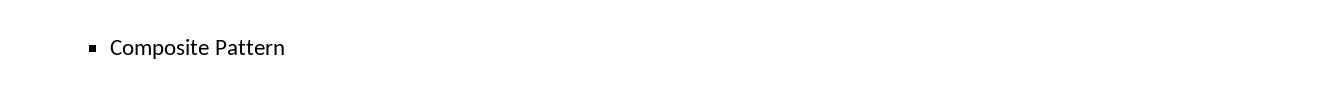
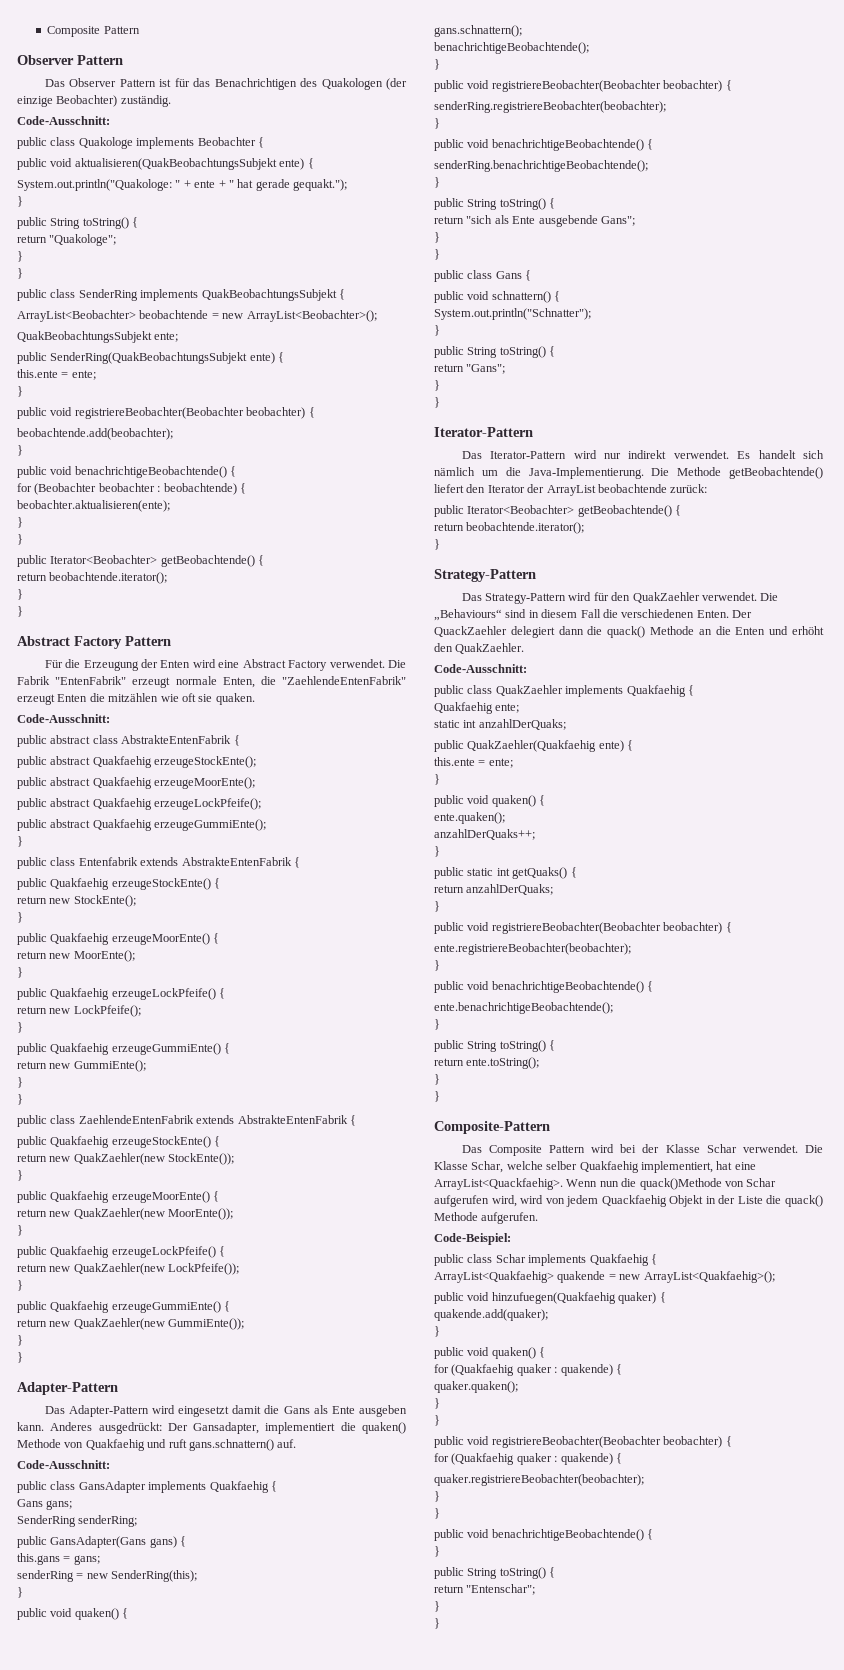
[110,39,286,59] Composite Pattern -> [47,26,140,37] [17,55,123,65] [44,78,408,90] [17,95,171,107] [17,116,110,125] [17,137,264,149] [17,158,314,170] [17,179,347,191] [17,196,23,207] [17,217,139,229] [17,234,117,246] [17,251,23,262] [17,268,23,279] [17,289,345,301] [17,310,377,322] [17,331,179,343] [17,352,285,364] [17,369,96,380] [17,386,23,397] [17,407,315,419] [17,428,173,440] [17,445,23,456] [17,466,237,478] [17,483,246,495] [17,500,170,512] [17,517,23,528] [17,534,23,545] [17,555,265,567] [17,572,168,584] [17,589,23,600] [17,606,23,617] [17,636,171,649] [44,659,407,671] [17,676,406,688] [17,693,255,705] [17,714,110,723] [17,735,240,747] [17,756,257,768] [17,777,256,789] [17,798,262,810] [17,819,267,831] [17,836,23,847] [17,857,300,869] [17,878,221,890] [17,895,136,907] [17,912,23,923] [17,933,220,945] [17,950,135,962] [17,967,23,978] [17,988,226,1000] [17,1005,141,1017] [17,1022,23,1033] [17,1043,231,1055] [17,1060,146,1072] [17,1077,23,1088] [17,1094,23,1105] [17,1115,356,1127] [17,1136,221,1148] [17,1153,235,1165] [17,1170,23,1181] [17,1191,220,1203] [17,1208,234,1220] [17,1225,23,1236] [17,1246,226,1258] [17,1263,240,1275] [17,1280,23,1291] [17,1301,231,1313] [17,1318,245,1330] [17,1335,23,1346] [17,1352,23,1363] [17,1382,118,1395] [44,1405,407,1417] [17,1422,406,1434] [17,1439,297,1451] [17,1460,110,1469] [17,1481,277,1493] [17,1499,73,1510] [17,1515,138,1527] [17,1536,187,1548] [17,1553,100,1565] [17,1570,198,1582] [17,1587,23,1598] [17,1608,129,1620] [434,25,522,37] [434,42,589,54] [434,59,440,70] [434,80,732,92] [434,101,666,113] [434,118,440,129] [434,139,654,151] [434,160,648,172] [434,177,440,188] [434,198,556,210] [434,215,635,227] [434,232,440,243] [434,249,440,260] [434,270,532,282] [434,291,561,303] [434,308,591,320] [434,325,440,336] [434,346,556,358] [434,364,506,374] [434,380,440,391] [434,397,440,408] [434,427,533,437] [461,450,824,459] [434,467,823,479] [434,484,708,496] [434,505,682,517] [434,522,585,534] [434,539,440,550] [434,569,536,582] [461,592,779,604] [434,609,752,621] [434,626,824,638] [434,643,525,654] [434,664,527,673] [434,685,694,697] [434,702,520,714] [434,719,566,730] [434,740,634,752] [434,757,513,768] [434,774,440,785] [434,795,546,807] [434,812,505,824] [434,829,535,840] [434,846,440,857] [434,867,577,879] [434,884,554,895] [434,901,440,912] [434,922,732,934] [434,943,631,955] [434,960,440,971] [434,981,654,993] [434,1002,613,1014] [434,1019,440,1030] [434,1040,556,1052] [434,1057,540,1069] [434,1074,440,1085] [434,1091,440,1102] [434,1121,550,1134] [461,1144,823,1156] [434,1161,756,1173] [434,1178,777,1190] [434,1195,823,1207] [434,1212,539,1224] [434,1233,511,1245] [434,1254,657,1266] [434,1271,775,1283] [434,1292,666,1304] [434,1309,548,1321] [434,1326,440,1337] [434,1347,546,1359] [434,1364,622,1376] [434,1381,518,1393] [434,1398,440,1409] [434,1415,440,1426] [434,1436,732,1448] [434,1453,622,1465] [434,1474,644,1486] [434,1491,440,1502] [434,1508,440,1519] [434,1529,654,1541] [434,1546,440,1557] [434,1567,556,1579] [434,1584,536,1595] [434,1601,440,1612] [434,1618,440,1629] Composite Pattern // Observer Pattern // Das Observer Pattern ist für das Benachrichtigen des Quakologen (der einzige Beobachter) zuständig. // Code-Ausschnitt: // public class Quakologe implements Beobachter { // public void aktualisieren(QuakBeobachtungsSubjekt ente) { // System.out.println("Quakologe: " + ente + " hat gerade gequakt."); // } // public String toString() { // return "Quakologe"; // } // } // public class SenderRing implements QuakBeobachtungsSubjekt { // ArrayList<Beobachter> beobachtende = new ArrayList<Beobachter>(); // QuakBeobachtungsSubjekt ente; // public SenderRing(QuakBeobachtungsSubjekt ente) { // this.ente = ente; // } // public void registriereBeobachter(Beobachter beobachter) { // beobachtende.add(beobachter); // } // public void benachrichtigeBeobachtende() { // for (Beobachter beobachter : beobachtende) { // beobachter.aktualisieren(ente); // } // } // public Iterator<Beobachter> getBeobachtende() { // return beobachtende.iterator(); // } // } // Abstract Factory Pattern // Für die Erzeugung der Enten wird eine Abstract Factory verwendet. Die Fabrik "EntenFabrik" erzeugt normale Enten, die "ZaehlendeEntenFabrik" erzeugt Enten die mitzählen wie oft sie quaken. // Code-Ausschnitt: // public abstract class AbstrakteEntenFabrik { // public abstract Quakfaehig erzeugeStockEnte(); // public abstract Quakfaehig erzeugeMoorEnte(); // public abstract Quakfaehig erzeugeLockPfeife(); // public abstract Quakfaehig erzeugeGummiEnte(); // } // public class Entenfabrik extends AbstrakteEntenFabrik { // public Quakfaehig erzeugeStockEnte() { // return new StockEnte(); // } // public Quakfaehig erzeugeMoorEnte() { // return new MoorEnte(); // } // public Quakfaehig erzeugeLockPfeife() { // return new LockPfeife(); // } // public Quakfaehig erzeugeGummiEnte() { // return new GummiEnte(); // } // } // public class ZaehlendeEntenFabrik extends AbstrakteEntenFabrik { // public Quakfaehig erzeugeStockEnte() { // return new QuakZaehler(new StockEnte()); // } // public Quakfaehig erzeugeMoorEnte() { // return new QuakZaehler(new MoorEnte()); // } // public Quakfaehig erzeugeLockPfeife() { // return new QuakZaehler(new LockPfeife()); // } // public Quakfaehig erzeugeGummiEnte() { // return new QuakZaehler(new GummiEnte()); // } // } // Adapter-Pattern // Das Adapter-Pattern wird eingesetzt damit die Gans als Ente ausgeben kann. Anderes ausgedrückt: Der Gansadapter, implementiert die quaken() Methode von Quakfaehig und ruft gans.schnattern() auf. // Code-Ausschnitt: // public class GansAdapter implements Quakfaehig { // Gans gans; // SenderRing senderRing; // public GansAdapter(Gans gans) { // this.gans = gans; // senderRing = new SenderRing(this); // } // public void quaken() { // gans.schnattern(); // benachrichtigeBeobachtende(); // } // public void registriereBeobachter(Beobachter beobachter) { // senderRing.registriereBeobachter(beobachter); // } // public void benachrichtigeBeobachtende() { // senderRing.benachrichtigeBeobachtende(); // } // public String toString() { // return "sich als Ente ausgebende Gans"; // } // } // public class Gans { // public void schnattern() { // System.out.println("Schnatter"); // } // public String toString() { // return "Gans"; // } // } // Iterator-Pattern // Das Iterator-Pattern wird nur indirekt verwendet. Es handelt sich nämlich um die Java-Implementierung. Die Methode getBeobachtende() liefert den Iterator der ArrayList beobachtende zurück: // public Iterator<Beobachter> getBeobachtende() { // return beobachtende.iterator(); // } // Strategy-Pattern // Das Strategy-Pattern wird für den QuakZaehler verwendet. Die „Behaviours“ sind in diesem Fall die verschiedenen Enten. Der QuackZaehler delegiert dann die quack() Methode an die Enten und erhöht den QuakZaehler. // Code-Ausschnitt: // public class QuakZaehler implements Quakfaehig { // Quakfaehig ente; // static int anzahlDerQuaks; // public QuakZaehler(Quakfaehig ente) { // this.ente = ente; // } // public void quaken() { // ente.quaken(); // anzahlDerQuaks++; // } // public static int getQuaks() { // return anzahlDerQuaks; // } // public void registriereBeobachter(Beobachter beobachter) { // ente.registriereBeobachter(beobachter); // } // public void benachrichtigeBeobachtende() { // ente.benachrichtigeBeobachtende(); // } // public String toString() { // return ente.toString(); // } // } // Composite-Pattern // Das Composite Pattern wird bei der Klasse Schar verwendet. Die Klasse Schar, welche selber Quakfaehig implementiert, hat eine ArrayList<Quackfaehig>. Wenn nun die quack()Methode von Schar aufgerufen wird, wird von jedem Quackfaehig Objekt in der Liste die quack() Methode aufgerufen. // Code-Beispiel: // public class Schar implements Quakfaehig { // ArrayList<Quakfaehig> quakende = new ArrayList<Quakfaehig>(); // public void hinzufuegen(Quakfaehig quaker) { // quakende.add(quaker); // } // public void quaken() { // for (Quakfaehig quaker : quakende) { // quaker.quaken(); // } // } // public void registriereBeobachter(Beobachter beobachter) { // for (Quakfaehig quaker : quakende) { // quaker.registriereBeobachter(beobachter); // } // } // public void benachrichtigeBeobachtende() { // } // public String toString() { // return "Entenschar"; // } // }

